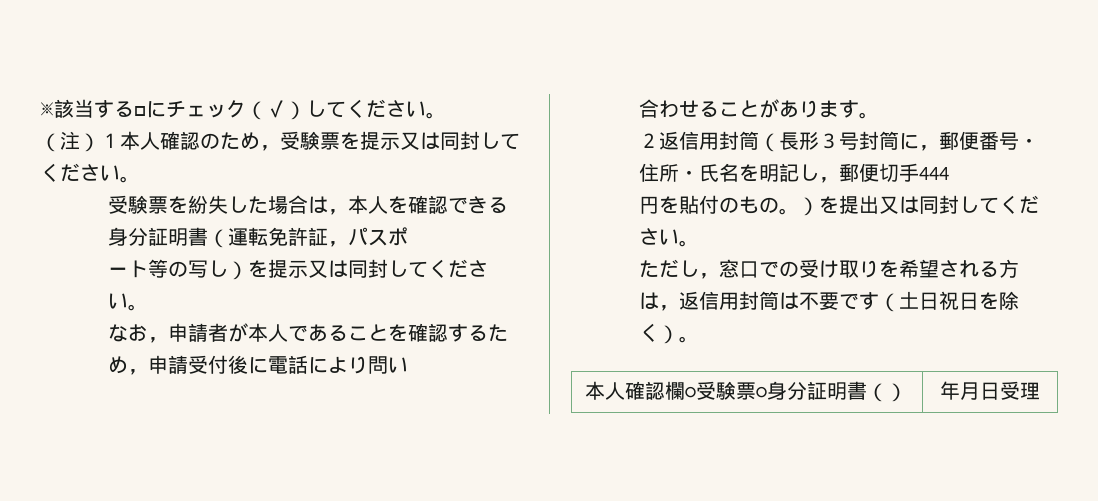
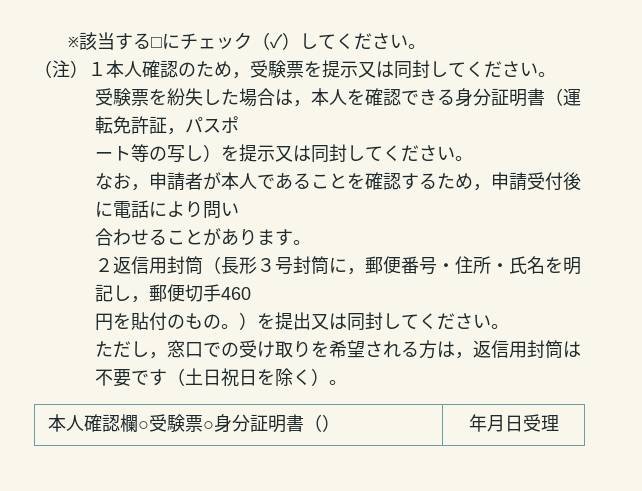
[919,167,950,180] 444 -> [221,287,252,300] 460

